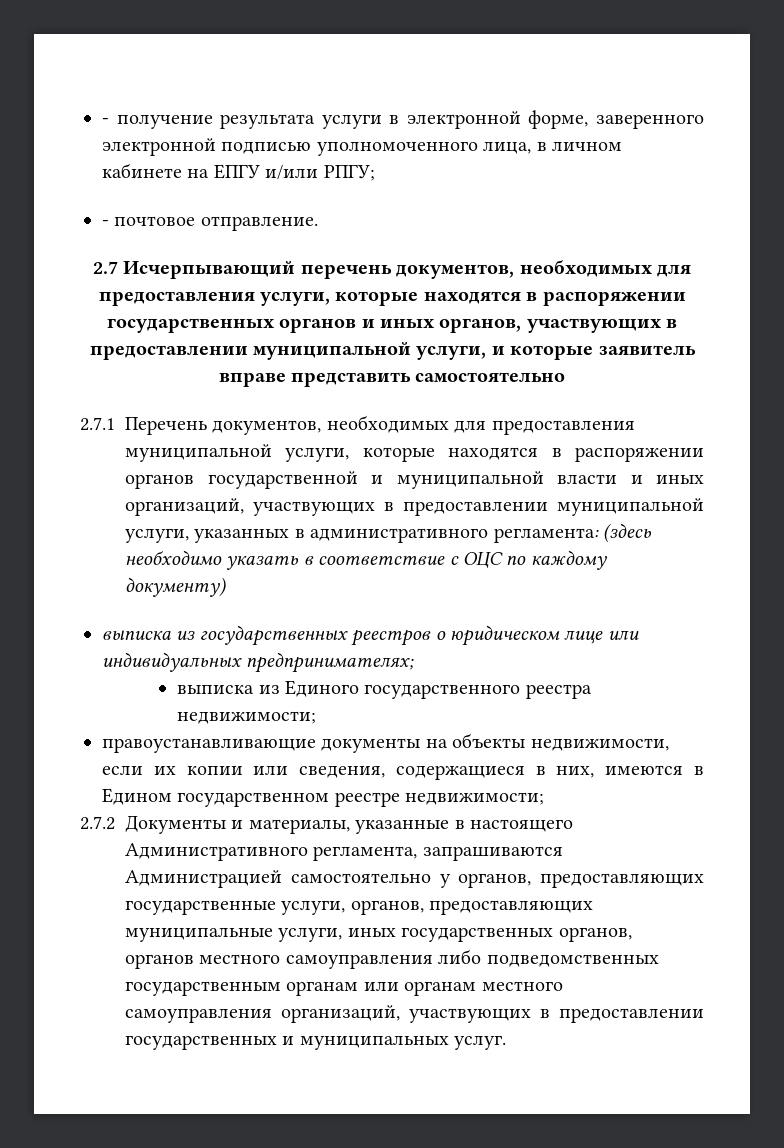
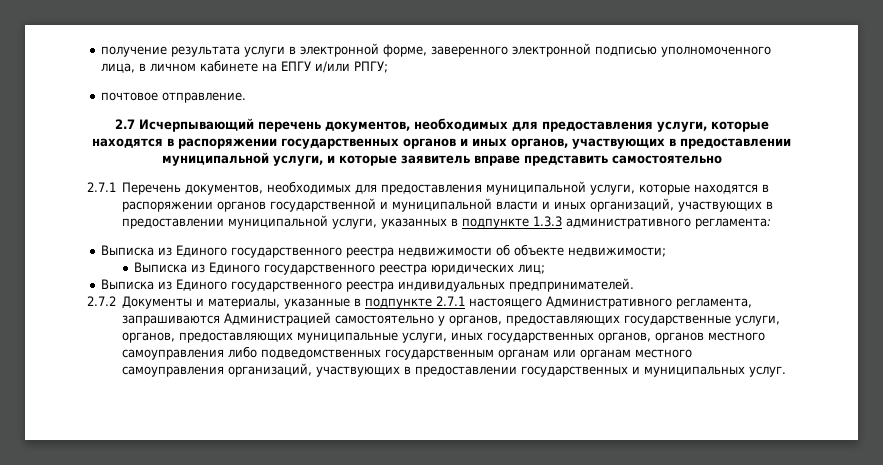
[102,118,109,124] - -> (100, 51) none
[102,220,109,226] - -> (388, 67) none
(305, 533) none -> [462,216,563,229] подпункте 1.3.3
[603,523,652,543] [125,550,607,570] [125,577,226,597] [102,625,639,646] [102,652,415,673] [177,680,592,699] [177,711,317,724] [102,733,669,753] [102,765,704,780] [102,788,545,807] (здесь необходимо указать в соответствие с ОЦС по каждому документу) // выписка из государственных реестров о юридическом лице или индивидуальных предпринимателях; // выписка из Единого государственного реестра недвижимости; // правоустанавливающие документы на объекты недвижимости, если их копии или сведения, содержащиеся в них, имеются в Едином государственном реестре недвижимости; -> [100,244,666,258] [133,262,545,275] [100,278,634,292] // Выписка из Единого государственного реестра недвижимости об объекте недвижимости; // Выписка из Единого государственного реестра юридических лиц; // Выписка из Единого государственного реестра индивидуальных предпринимателей.
(465, 824) none -> [365,296,466,309] подпункте 2.7.1

